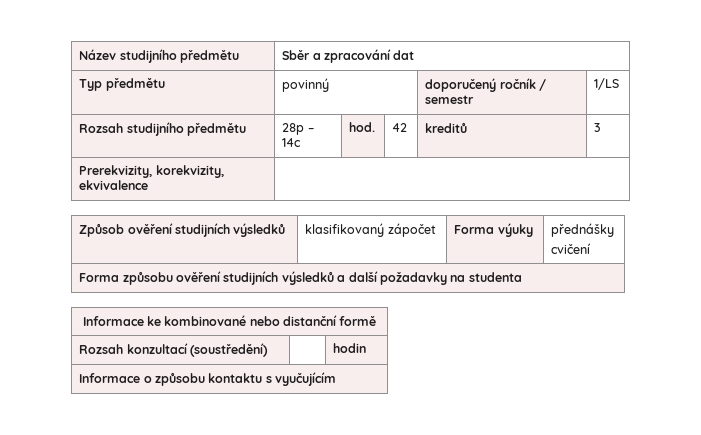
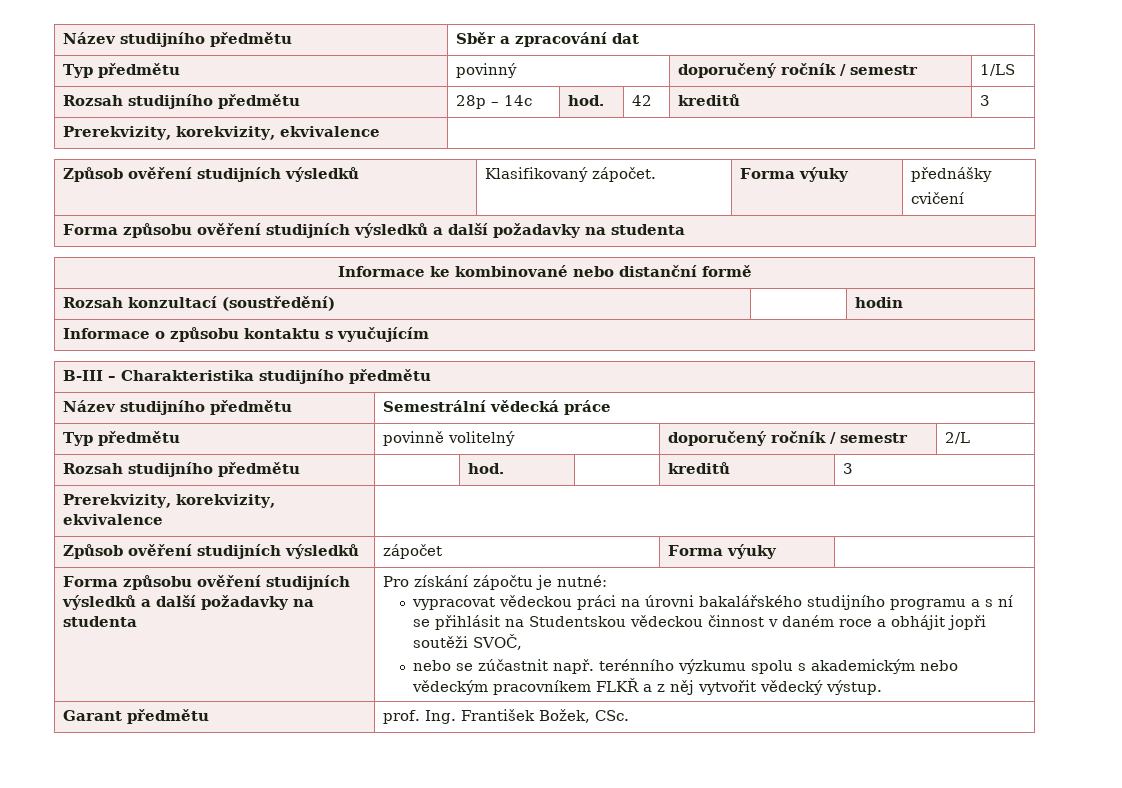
[305,223,436,237] klasifikovaný zápočet -> [485,167,657,182] Klasifikovaný zápočet.
(337, 379) none -> [63,369,432,384] [63,400,293,415] [383,400,612,415] [63,431,181,446] [383,431,516,446] [668,431,909,446] [945,432,971,444] [63,462,301,477] [468,463,505,474] [668,462,731,474] [843,463,854,474] [63,494,276,508] [63,514,164,525] [63,544,360,559] [383,544,443,559] [668,544,778,559] [63,575,351,590] [62,595,315,610] [63,616,138,627] [383,575,608,590] [411,595,1013,610] [412,615,986,630] [412,634,522,650] [412,659,958,674] [411,678,882,695] [63,709,210,724] [383,709,630,724] // B-III – Charakteristika studijního předmětu // Název studijního předmětu | Semestrální vědecká práce // Typ předmětu | povinně volitelný | doporučený ročník / semestr | 2/L // Rozsah studijního předmětu | | hod. | | kreditů | 3 // Prerekvizity, korekvizity, ekvivalence | // Způsob ověření studijních výsledků | zápočet | Forma výuky | // Forma způsobu ověření studijních výsledků a další požadavky na studenta | Pro získání zápočtu je nutné: // vypracovat vědeckou práci na úrovni bakalářského studijního programu a s ní se přihlásit na Studentskou vědeckou činnost v daném roce a obhájit jopři soutěži SVOČ, // nebo se zúčastnit např. terénního výzkumu spolu s akademickým nebo vědeckým pracovníkem FLKŘ a z něj vytvořit vědecký výstup. // Garant předmětu | prof. Ing. František Božek, CSc.

